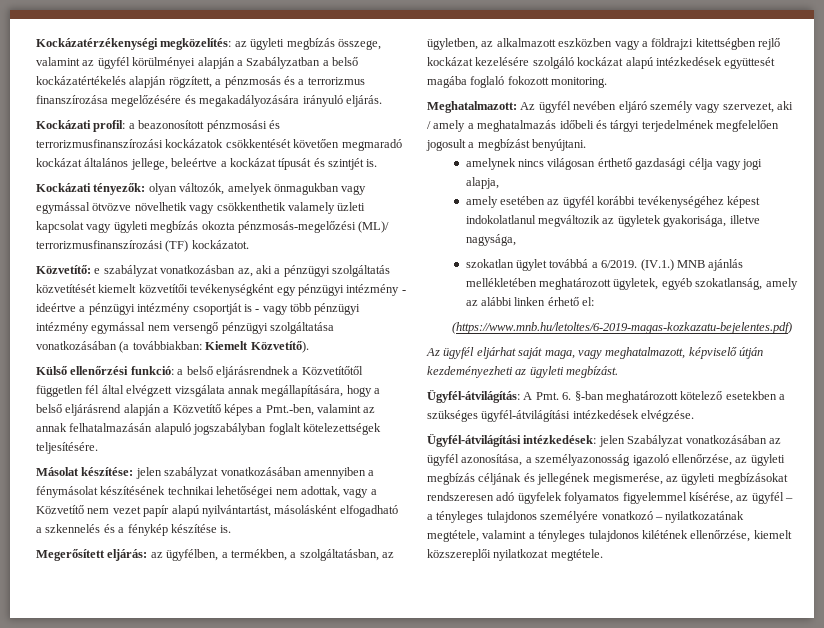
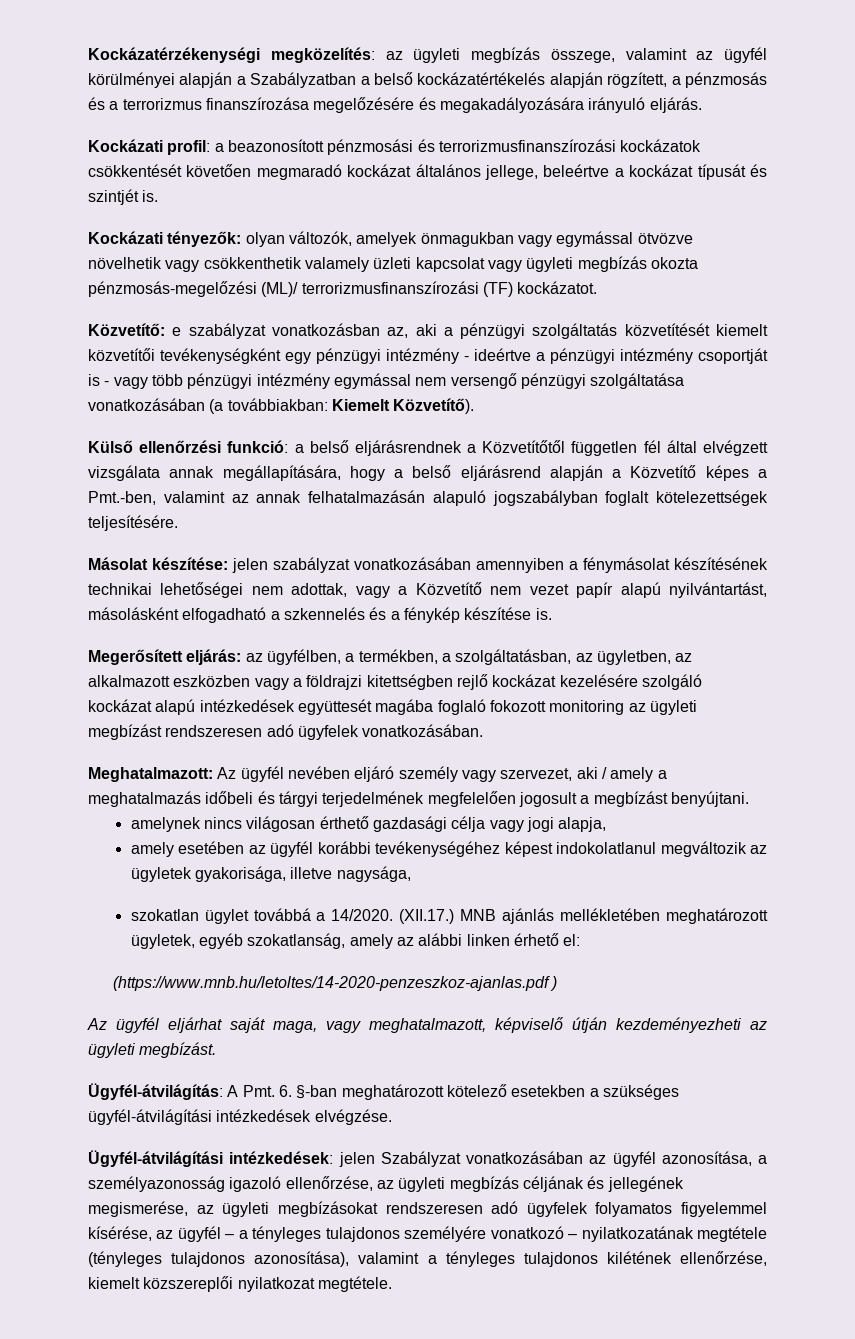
[551,77,608,88] monitoring. -> [549,700,697,715] [88,724,484,740] monitoring az ügyleti megbízást rendszeresen adó ügyfelek vonatkozásában.
[601,259,674,271] 6/2019. (IV.1.) -> [331,909,455,924] 14/2020. (XII.17.)
[451,322,792,334] (https://www.mnb.hu/letoltes/6-2019-magas-kozkazatu-bejelentes.pdf) -> [113,976,558,991] (https://www.mnb.hu/letoltes/14-2020-penzeszkoz-ajanlas.pdf )
[427,530,479,542] megtétele, -> [697,1226,767,1242] [88,1251,350,1267] megtétele (tényleges tulajdonos azonosítása),

